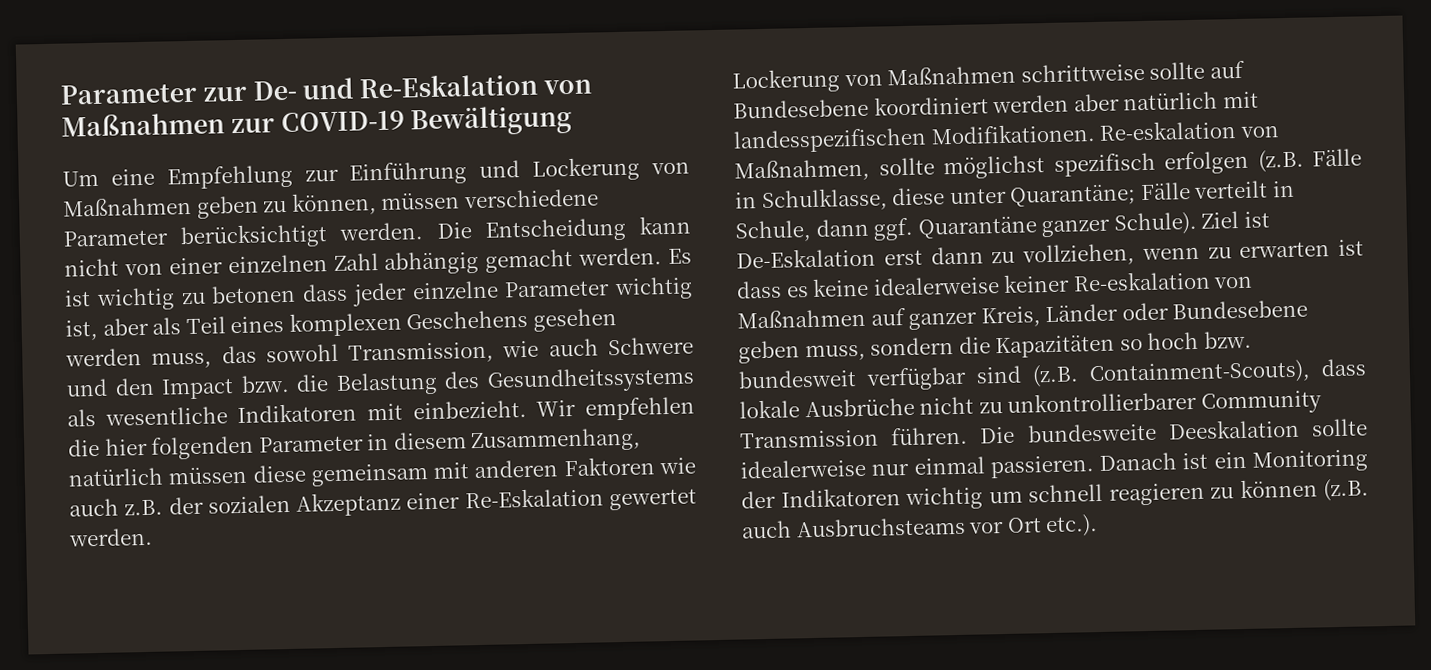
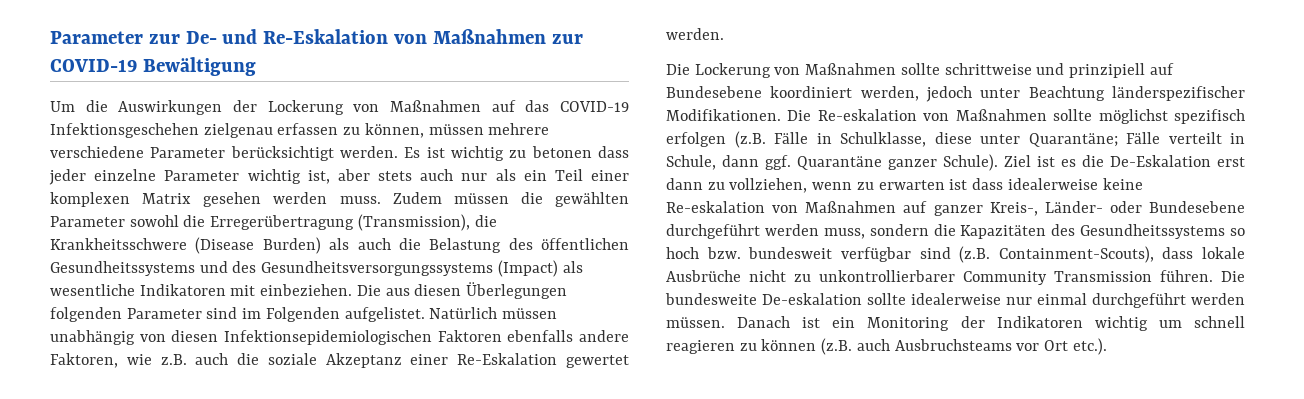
[110,156,690,190] [63,195,259,219] eine Empfehlung zur Einführung und Lockerung von Maßnahmen geben -> [85,100,629,115] [50,123,339,138] die Auswirkungen der Lockerung von Maßnahmen auf das COVID-19 Infektionsgeschehen zielgenau erfassen
(461, 200) none -> [488,123,550,135] mehrere
[436,215,691,243] [64,247,663,277] Die Entscheidung kann nicht von einer einzelnen Zahl abhängig gemacht werden. -> (398, 152) none
[152,308,617,337] [65,336,694,369] [66,366,695,400] [67,396,695,427] [68,427,642,460] [68,456,696,487] [69,494,291,517] als Teil eines komplexen Geschehens gesehen werden muss, das sowohl Transmission, wie auch Schwere und den Impact bzw. die Belastung des Gesundheitssystems als wesentliche Indikatoren mit einbezieht. Wir empfehlen die hier folgenden Parameter in diesem Zusammenhang, natürlich müssen diese gemeinsam mit anderen Faktoren wie auch z.B. der sozialen -> [378,169,630,181] [50,192,629,207] [50,214,497,231] [50,237,629,254] [50,260,583,277] [50,282,568,299] [50,307,558,322] [50,330,629,345] [50,353,317,368] stets auch nur als ein Teil einer komplexen Matrix gesehen werden muss. Zudem müssen die gewählten Parameter sowohl die Erregerübertragung (Transmission), die Krankheitsschwere (Disease Burden) als auch die Belastung des öffentlichen Gesundheitssystems und des Gesundheitsversorgungssystems (Impact) als wesentliche Indikatoren mit einbeziehen. Die aus diesen Überlegungen folgenden Parameter sind im Folgenden aufgelistet. Natürlich müssen unabhängig von diesen Infektionsepidemiologischen Faktoren ebenfalls andere Faktoren, wie z.B. auch die soziale
[732,60,1245,94] [733,91,1259,119] [733,120,1279,154] [734,158,870,183] Lockerung von Maßnahmen schrittweise sollte auf Bundesebene koordiniert werden aber natürlich mit landesspezifischen Modifikationen. Re-eskalation von Maßnahmen, -> [666,63,1174,78] [666,86,1245,102] [666,109,1047,121] Die Lockerung von Maßnahmen sollte schrittweise und prinzipiell auf Bundesebene koordiniert werden, jedoch unter Beachtung länderspezifischer Modifikationen. Die Re-eskalation von Maßnahmen
(1270, 219) none -> [1061,155,1104,167] es die
[786,273,1071,298] es keine idealerweise keiner -> [1007,178,1143,190] idealerweise keine
[980,299,1309,328] [738,340,800,364] Kreis, Länder oder Bundesebene geben -> [989,201,1245,216] [666,224,819,239] Kreis-, Länder- oder Bundesebene durchgeführt werden
(1116, 346) none -> [1051,224,1226,239] des Gesundheitssystems
[1167,418,1300,440] Deeskalation -> [762,293,862,305] De-eskalation
[989,455,1095,479] passieren. -> [1092,293,1245,308] [666,317,725,328] durchgeführt werden müssen.

